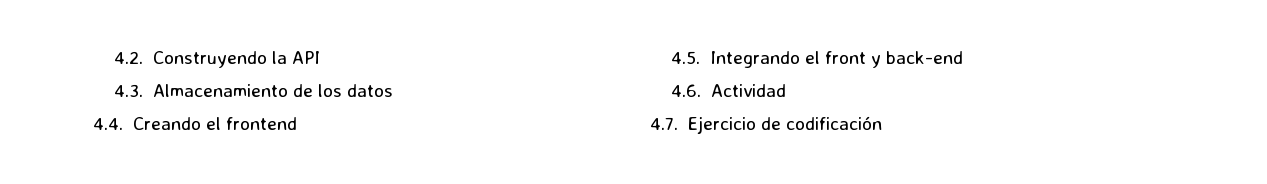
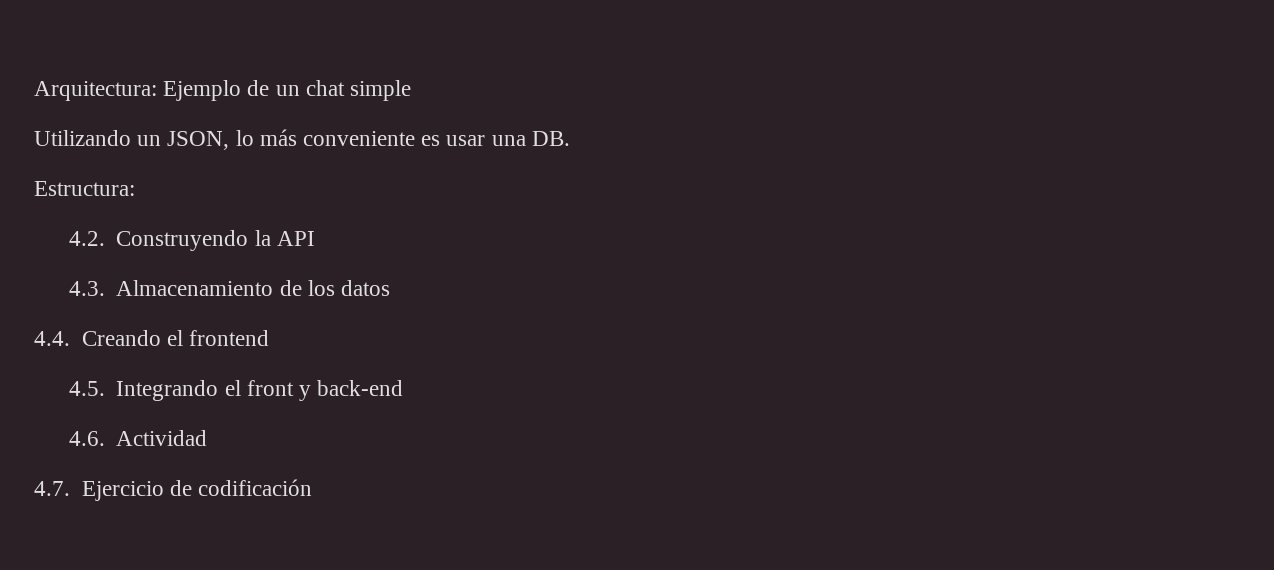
(114, 57) none -> [34,80,412,101] [34,129,570,150] [34,181,135,196] Arquitectura: Ejemplo de un chat simple // Utilizando un JSON, lo más conveniente es usar una DB. // Estructura: //

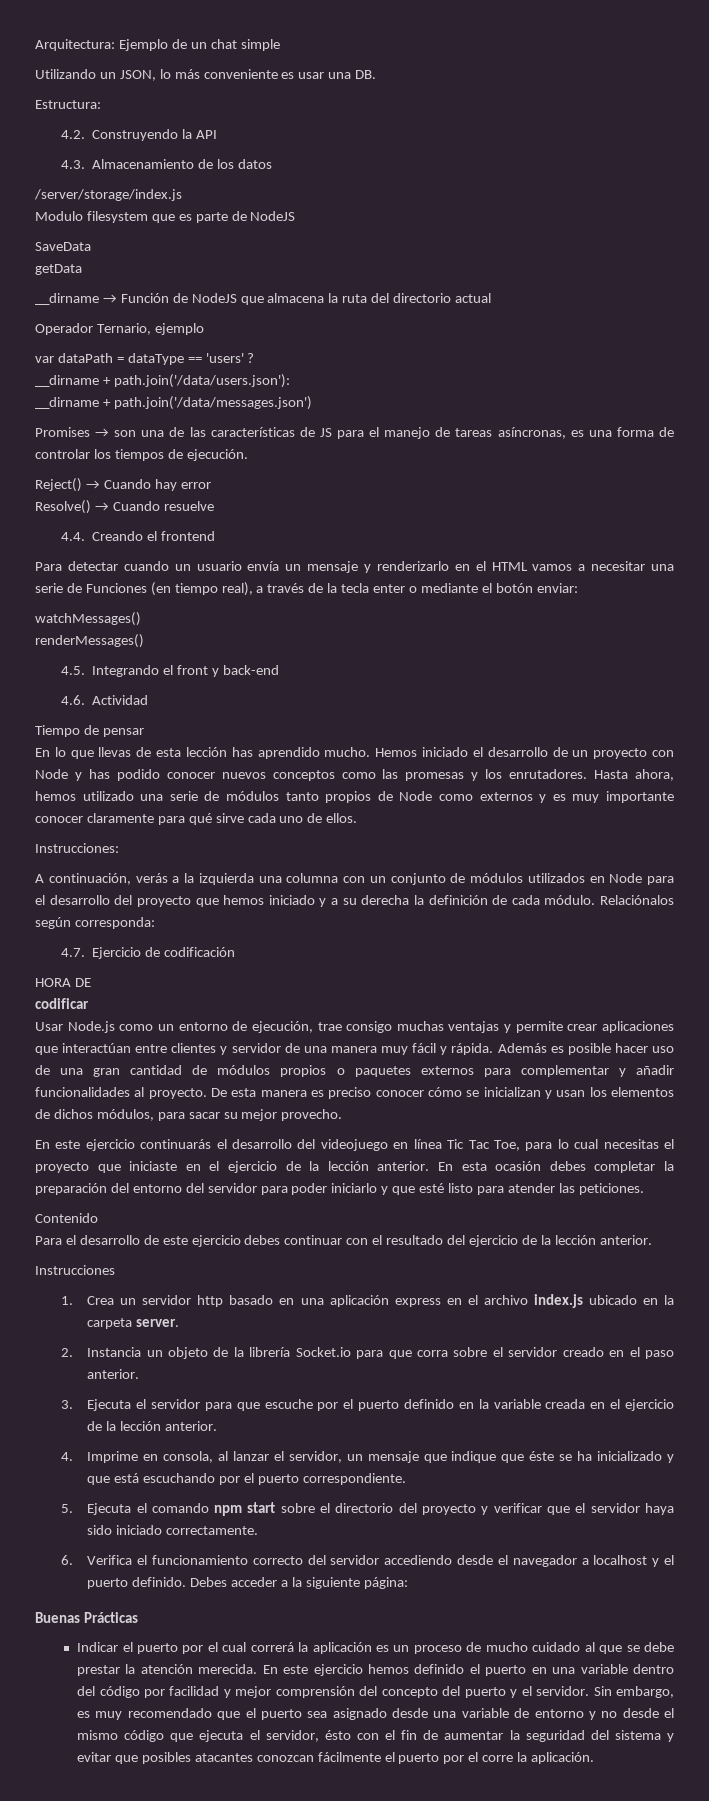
[34,330,269,346] 4.4. Creando el frontend -> [34,189,182,201] [35,211,296,223] [35,242,91,251] [35,264,82,275] [35,293,492,305] [35,323,204,335] [35,353,255,365] [35,374,290,388] [35,396,312,410] [35,427,674,439] [35,449,248,461] [35,478,211,492] [35,500,214,514] [61,531,216,541] [35,561,674,573] [35,582,578,596] [35,612,141,626] [35,634,144,648] /server/storage/index.js // Modulo filesystem que es parte de NodeJS // SaveData // getData // __dirname → Función de NodeJS que almacena la ruta del directorio actual // Operador Ternario, ejemplo // var dataPath = dataType == 'users' ? // __dirname + path.join('/data/users.json'): // __dirname + path.join('/data/messages.json') // Promises → son una de las características de JS para el manejo de tareas asíncronas, es una forma de controlar los tiempos de ejecución. // Reject() → Cuando hay error // Resolve() → Cuando resuelve // 4.4. Creando el frontend // Para detectar cuando un usuario envía un mensaje y renderizarlo en el HTML vamos a necesitar una serie de Funciones (en tiempo real), a través de la tecla enter o mediante el botón enviar: // watchMessages() // renderMessages()
[34,479,312,501] 4.7. Ejercicio de codificación -> [35,725,144,737] [35,747,675,759] [35,769,675,781] [35,791,675,803] [35,813,358,825] [35,843,119,853] [35,873,674,885] [35,895,674,907] [35,917,155,929] [61,947,236,959] [35,978,91,987] [35,998,89,1009] [35,1021,675,1033] [35,1043,675,1055] [35,1065,675,1077] [35,1087,674,1099] [35,1109,343,1121] [35,1139,674,1151] [35,1161,675,1173] [35,1183,644,1195] [35,1213,98,1223] [35,1235,652,1247] [35,1265,115,1275] [61,1294,674,1308] [87,1318,180,1329] [61,1347,674,1359] [87,1369,140,1379] [61,1399,674,1411] [87,1421,217,1431] [61,1451,674,1463] [87,1473,406,1485] [61,1502,674,1516] [87,1525,259,1535] [61,1555,674,1567] [87,1577,408,1589] [35,1612,138,1623] [77,1642,674,1654] [77,1664,674,1676] [77,1686,674,1698] [77,1708,674,1720] [77,1730,675,1742] [77,1752,595,1764] Tiempo de pensar // En lo que llevas de esta lección has aprendido mucho. Hemos iniciado el desarrollo de un proyecto con Node y has podido conocer nuevos conceptos como las promesas y los enrutadores. Hasta ahora, hemos utilizado una serie de módulos tanto propios de Node como externos y es muy importante conocer claramente para qué sirve cada uno de ellos. // Instrucciones: // A continuación, verás a la izquierda una columna con un conjunto de módulos utilizados en Node para el desarrollo del proyecto que hemos iniciado y a su derecha la definición de cada módulo. Relaciónalos según corresponda: // 4.7. Ejercicio de codificación // HORA DE // codificar // Usar Node.js como un entorno de ejecución, trae consigo muchas ventajas y permite crear aplicaciones que interactúan entre clientes y servidor de una manera muy fácil y rápida. Además es posible hacer uso de una gran cantidad de módulos propios o paquetes externos para complementar y añadir funcionalidades al proyecto. De esta manera es preciso conocer cómo se inicializan y usan los elementos de dichos módulos, para sacar su mejor provecho. // En este ejercicio continuarás el desarrollo del videojuego en línea Tic Tac Toe, para lo cual necesitas el proyecto que iniciaste en el ejercicio de la lección anterior. En esta ocasión debes completar la preparación del entorno del servidor para poder iniciarlo y que esté listo para atender las peticiones. // Contenido // Para el desarrollo de este ejercicio debes continuar con el resultado del ejercicio de la lección anterior. // Instrucciones // 1. Crea un servidor http basado en una aplicación express en el archivo index.js ubicado en la carpeta server. // 2. Instancia un objeto de la librería Socket.io para que corra sobre el servidor creado en el paso anterior. // 3. Ejecuta el servidor para que escuche por el puerto definido en la variable creada en el ejercicio de la lección anterior. // 4. Imprime en consola, al lanzar el servidor, un mensaje que indique que éste se ha inicializado y que está escuchando por el puerto correspondiente. // 5. Ejecuta el comando npm start sobre el directorio del proyecto y verificar que el servidor haya sido iniciado correctamente. // 6. Verifica el funcionamiento correcto del servidor accediendo desde el navegador a localhost y el puerto definido. Debes acceder a la siguiente página: // Buenas Prácticas // Indicar el puerto por el cual correrá la aplicación es un proceso de mucho cuidado al que se debe prestar la atención merecida. En este ejercicio hemos definido el puerto en una variable dentro del código por facilidad y mejor comprensión del concepto del puerto y el servidor. Sin embargo, es muy recomendado que el puerto sea asignado desde una variable de entorno y no desde el mismo código que ejecuta el servidor, ésto con el fin de aumentar la seguridad del sistema y evitar que posibles atacantes conozcan fácilmente el puerto por el corre la aplicación.

